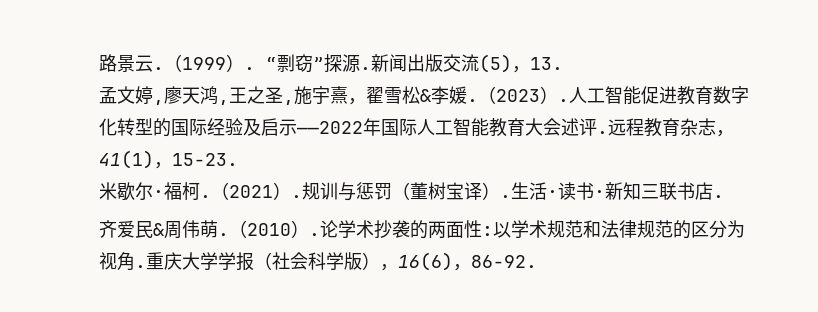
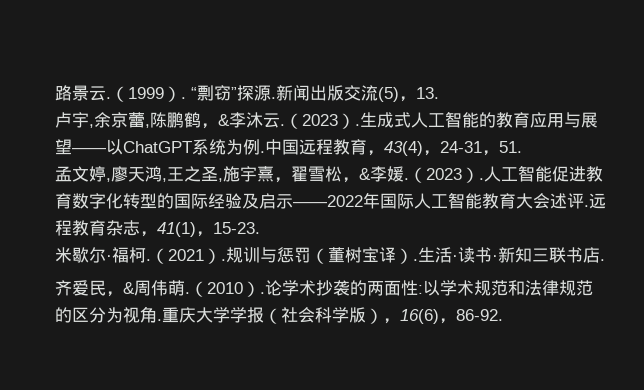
(563, 63) none -> [55,111,599,129] [55,139,523,156] // 卢宇,余京蕾,陈鹏鹤，&李沐云.（2023）.生成式人工智能的教育应用与展望——以ChatGPT系统为例.中国远程教育，43(4)，24-31，51.
(420, 95) none -> [342,177,360,183] ，
(153, 230) none -> [106,291,124,297] ，

